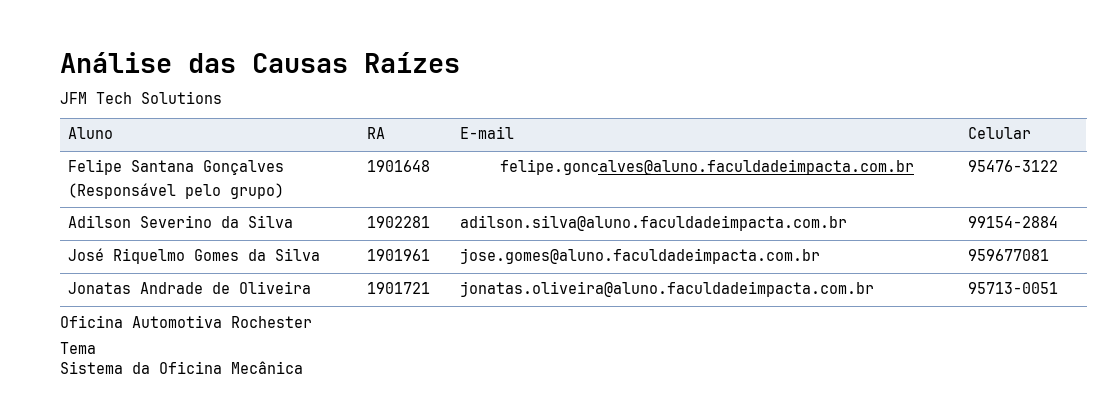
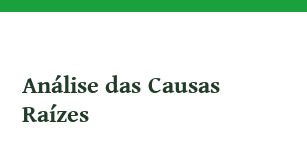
[60,91,222,104] [67,127,113,139] [366,127,385,139] [459,126,514,139] [967,127,1031,139] [67,159,284,175] [67,183,284,199] [366,160,430,172] [499,159,914,175] [967,160,1058,172] [67,215,293,228] [366,216,430,228] [459,215,847,231] [967,216,1058,228] [67,248,320,264] [366,249,430,261] [459,248,820,264] [967,249,1049,261] [67,281,311,294] [366,282,430,294] [459,281,874,297] [967,282,1058,294] [60,315,312,328] [60,342,96,354] [60,361,303,374] // JFM Tech Solutions // Aluno | RA | E-mail | Celular // Felipe Santana Gonçalves // (Responsável pelo grupo) | 1901648 | felipe.goncalves@aluno.faculdadeimpacta.com.br | 95476-3122 // Adilson Severino da Silva | 1902281 | adilson.silva@aluno.faculdadeimpacta.com.br | 99154-2884 // José Riquelmo Gomes da Silva | 1901961 | jose.gomes@aluno.faculdadeimpacta.com.br | 959677081 // Jonatas Andrade de Oliveira | 1901721 | jonatas.oliveira@aluno.faculdadeimpacta.com.br | 95713-0051 // Oficina Automotiva Rochester // Tema // Sistema da Oficina Mecânica -> (89, 113) none

